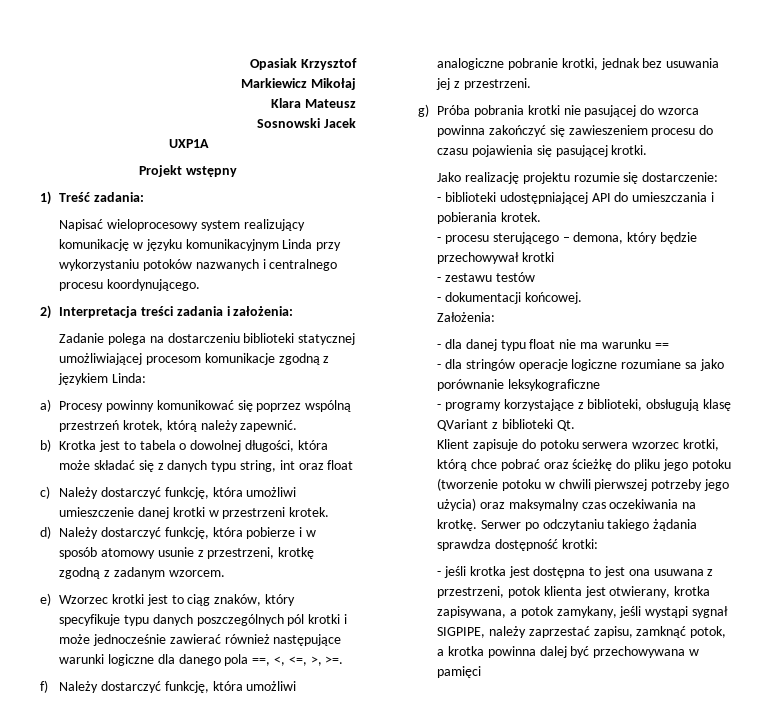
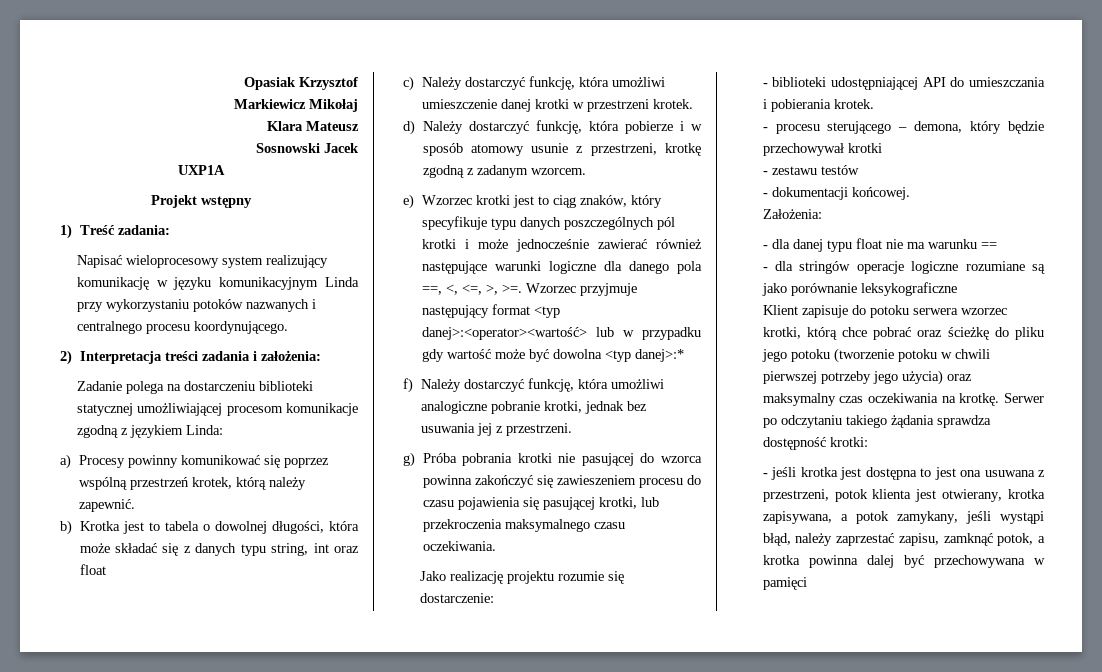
(344, 660) none -> [525,283,637,296] [421,304,560,318] [421,327,701,340] [421,349,684,362] Wzorzec przyjmuje następujący format <typ danej>:<operator><wartość> lub w przypadku gdy wartość może być dowolna <typ danej>:*
[611,145,648,155] krotki. -> [598,497,659,509] [422,519,625,532] [422,541,496,551] krotki, lub przekroczenia maksymalnego czasu oczekiwania.
[684,362,697,369] sa -> [1032,264,1045,274] są
[437,399,731,411] [437,419,575,431] // - programy korzystające z biblioteki, obsługują klasę QVariant z biblioteki Qt. -> (957, 289) none
[691,606,728,618] [437,627,486,638] sygnał SIGPIPE, -> [762,533,791,546] błąd,

